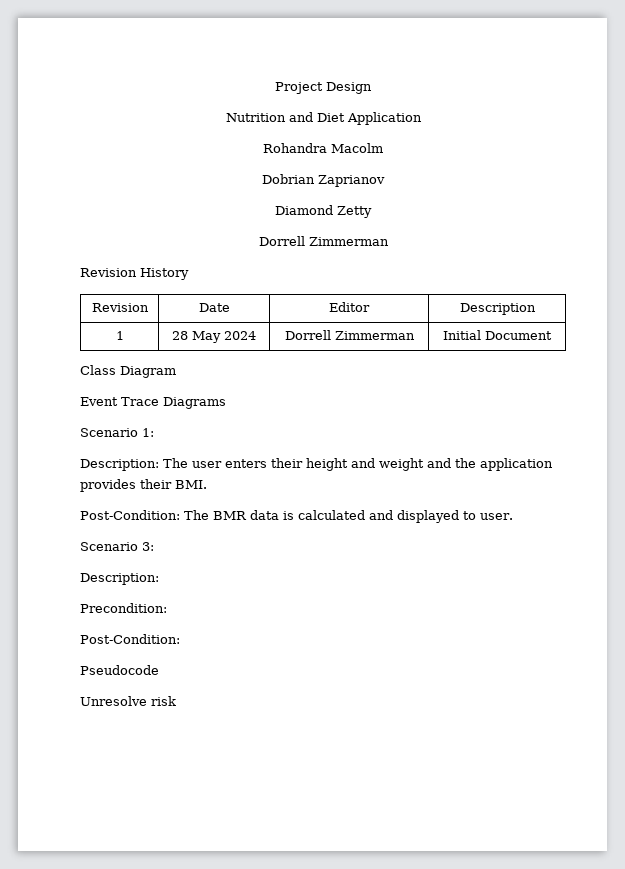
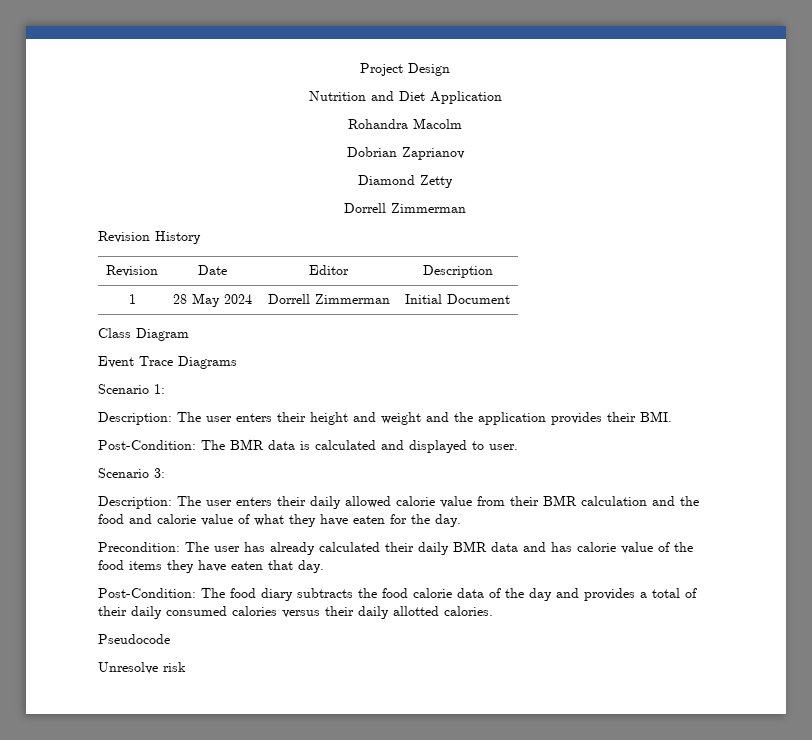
[80,603,167,613] [80,634,180,644] // Precondition: // Post-Condition: -> [177,495,699,509] [98,514,461,527] [98,541,693,555] [98,560,324,573] [98,588,697,601] [98,606,493,619] The user enters their daily allowed calorie value from their BMR calculation and the food and calorie value of what they have eaten for the day. // Precondition: The user has already calculated their daily BMR data and has calorie value of the food items they have eaten that day. // Post-Condition: The food diary subtracts the food calorie data of the day and provides a total of their daily consumed calories versus their daily allotted calories.

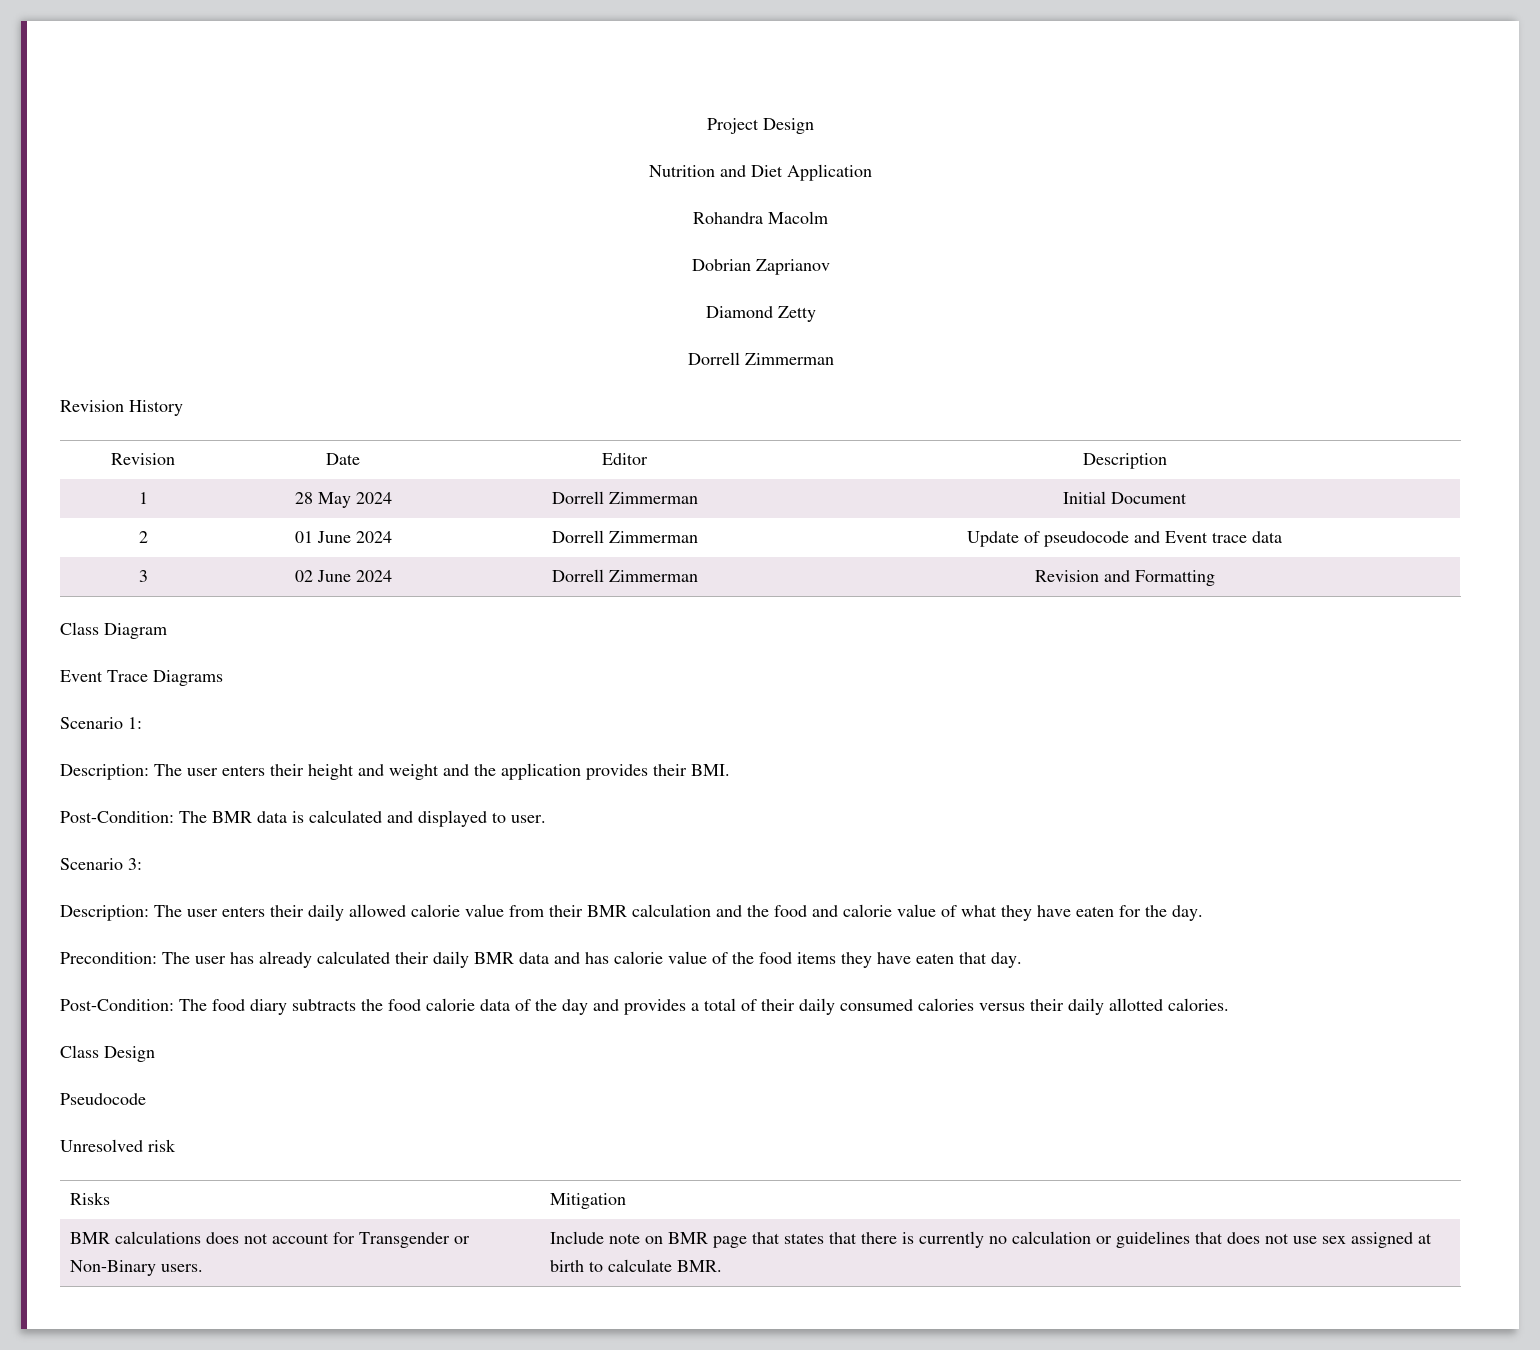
(510, 299) none -> [138,531,148,543] [294,531,392,543] [551,530,698,543] [967,531,1282,547] [138,570,148,582] [294,570,392,582] [551,569,698,582] [1034,570,1215,586] // 2 | 01 June 2024 | Dorrell Zimmerman | Update of pseudocode and Event trace data // 3 | 02 June 2024 | Dorrell Zimmerman | Revision and Formatting
(493, 611) none -> [60,1045,155,1062] // Class Design
[98,662,158,674] Unresolve -> [60,1139,143,1152] Unresolved
(186, 667) none -> [69,1192,110,1205] [549,1193,626,1209] [69,1231,470,1248] [69,1260,203,1276] [549,1231,1432,1248] [549,1259,722,1272] // Risks | Mitigation // BMR calculations does not account for Transgender or Non-Binary users. | Include note on BMR page that states that there is currently no calculation or guidelines that does not use sex assigned at birth to calculate BMR.

